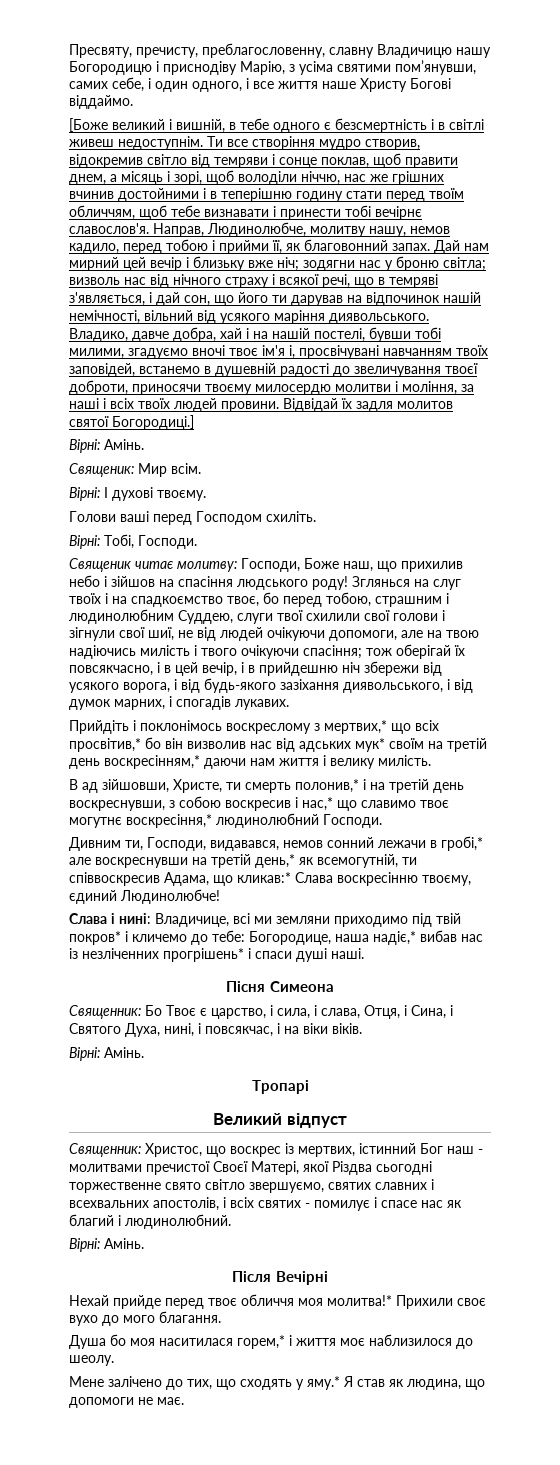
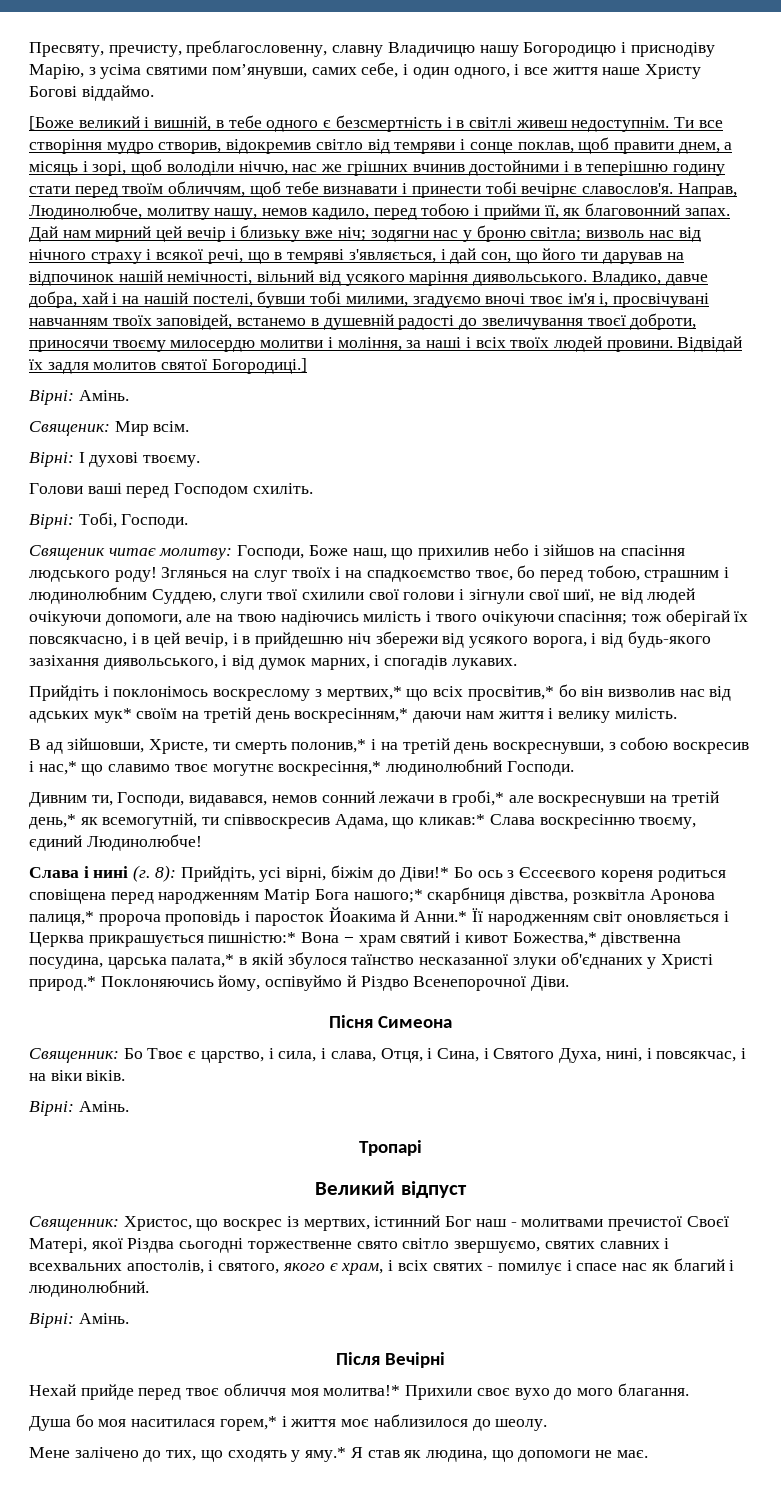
[119,913,461,927] [69,930,483,945] [69,948,364,962] нині: Владичице, всі ми земляни приходимо під твій покров* і кличемо до тебе: Богородице, наша надіє,* вибав нас із незліченних прогрішень* і спаси душі наші. -> [93,865,726,882] [29,887,715,904] [29,907,729,926] [29,931,682,947] [29,952,713,969] [29,975,570,991] нині (г. 8): Прийдіть, усі вірні, біжім до Діви!* Бо ось з Єссеєвого кореня родиться сповіщена перед народженням Матір Бога нашого;* скарбниця дівства, розквітла Аронова палиця,* пророча проповідь і паросток Йоакима й Анни.* Її народженням світ оновляється і Церква прикрашується пишністю:* Вона − храм святий і кивот Божества,* дівственна посудина, царська палата,* в якій збулося таїнство несказанної злуки об'єднаних у Христі природ.* Поклоняючись йому, оспівуймо й Різдво Всенепорочної Діви.
(226, 1202) none -> [218,1260,394,1275] святого, якого є храм, і

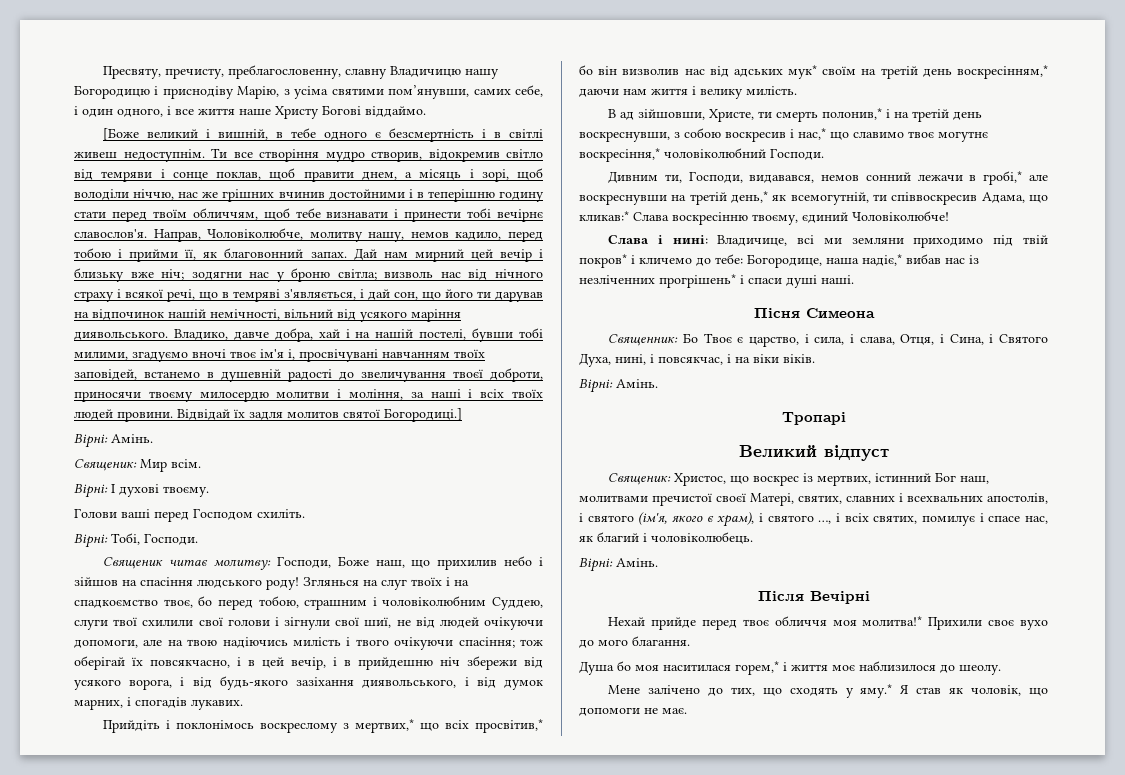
[29,203,142,220] Людинолюбче, -> [207,228,304,240] Чоловіколюбче,
[29,587,147,604] людинолюбним -> [382,596,487,606] чоловіколюбним
[386,759,503,776] людинолюбний -> [664,148,766,158] чоловіколюбний
[86,834,202,851] Людинолюбче! -> [852,211,949,221] Чоловіколюбче!
[93,865,726,882] [29,887,715,904] [29,907,729,926] [29,931,682,947] [29,952,713,969] [29,975,570,991] нині (г. 8): Прийдіть, усі вірні, біжім до Діви!* Бо ось з Єссеєвого кореня родиться сповіщена перед народженням Матір Бога нашого;* скарбниця дівства, розквітла Аронова палиця,* пророча проповідь і паросток Йоакима й Анни.* Її народженням світ оновляється і Церква прикрашується пишністю:* Вона − храм святий і кивот Божества,* дівственна посудина, царська палата,* в якій збулося таїнство несказанної злуки об'єднаних у Христі природ.* Поклоняючись йому, оспівуймо й Різдво Всенепорочної Діви. -> [672,235,1048,248] [579,254,979,268] [579,274,854,288] нині: Владичице, всі ми земляни приходимо під твій покров* і кличемо до тебе: Богородице, наша надіє,* вибав нас із незліченних прогрішень* і спаси душі наші.
[29,1216,119,1231] Священник: -> [608,473,672,485] Священик:
[475,1216,729,1231] [29,1238,595,1253] наш - молитвами пречистої Своєї Матері, якої Різдва сьогодні торжественне свято світло звершуємо, святих -> [960,476,990,484] [579,493,842,506] наш, молитвами пречистої своєї Матері, святих,
[218,1260,494,1275] святого, якого є храм, і всіх святих - -> [587,512,918,527] святого (ім'я, якого є храм), і святого …, і всіх святих,
[622,1263,648,1271] нас -> [1025,516,1048,524] нас,
[29,1280,149,1297] людинолюбний. -> [651,532,753,544] чоловіколюбець.
[425,1450,487,1462] людина, -> [971,685,1022,696] чоловік,

